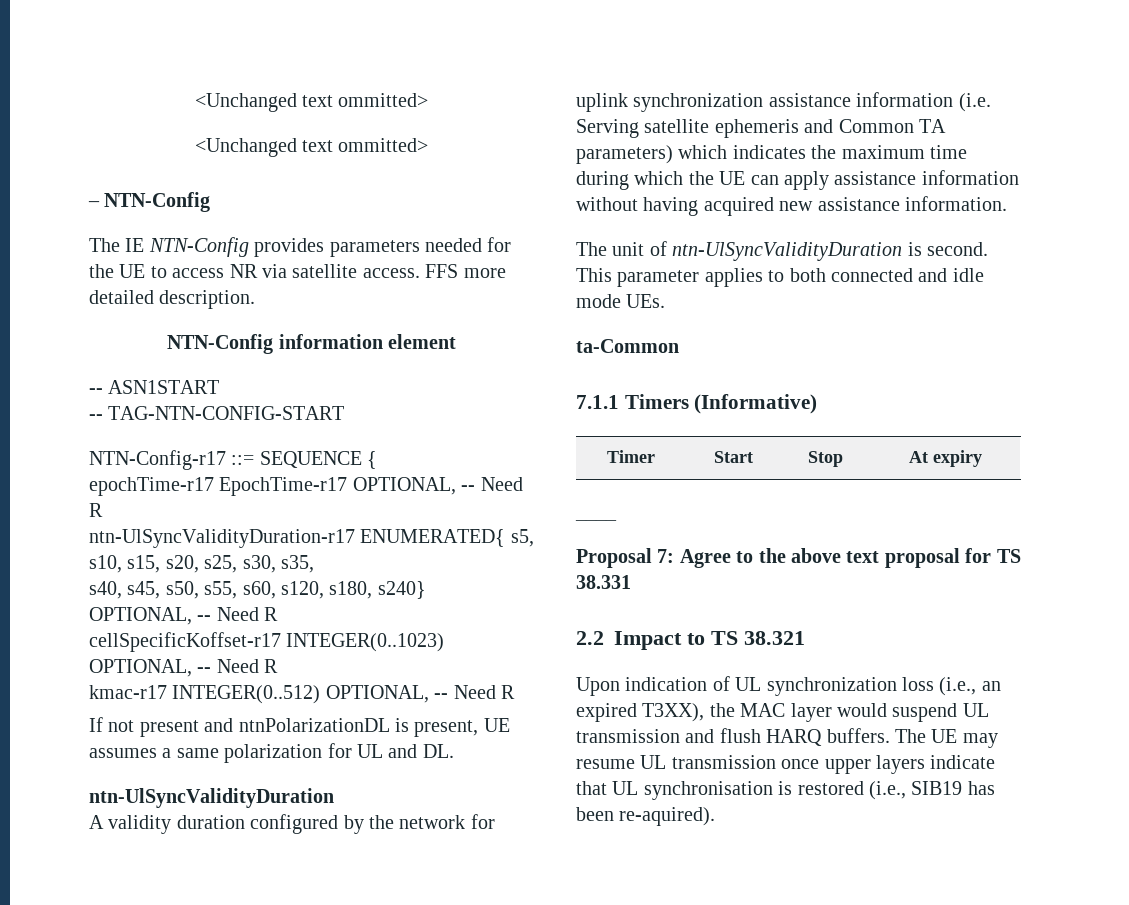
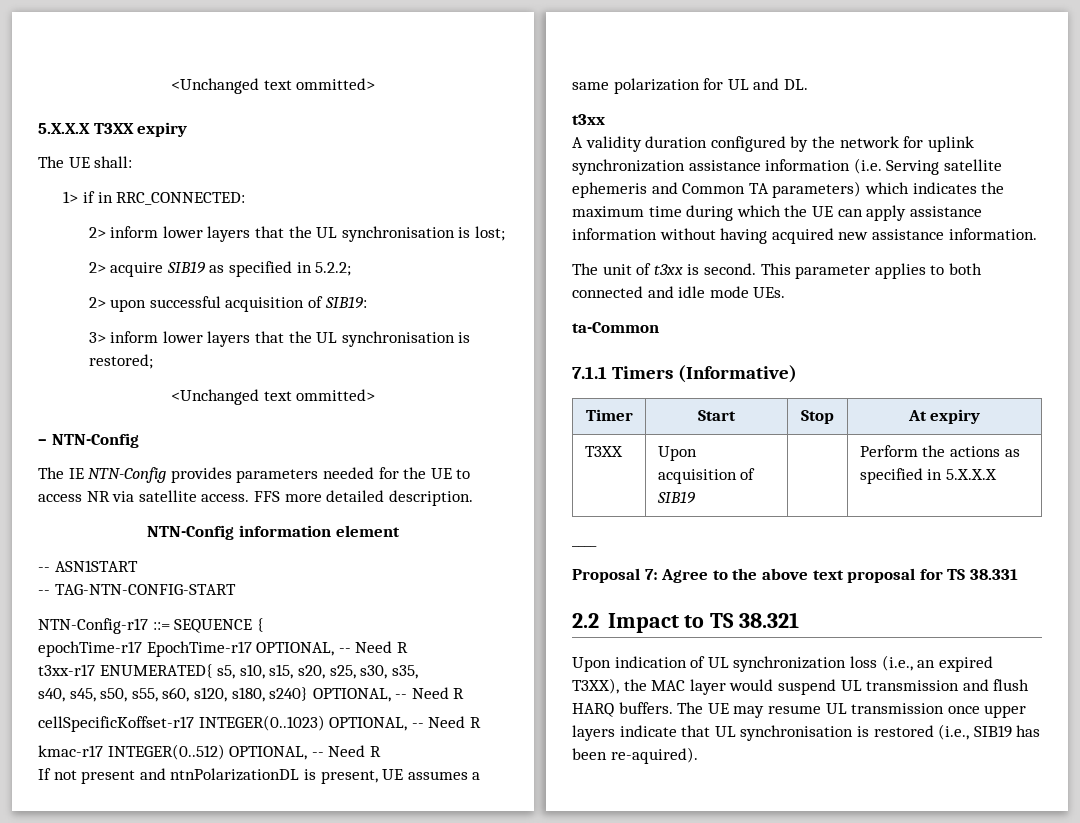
[194,93,429,112] <Unchanged text ommitted> -> [170,78,376,94] [38,122,188,137] [38,156,133,168] [63,191,246,205] [88,226,506,242] [88,261,352,277] [88,296,367,312] [88,331,471,347] [88,354,153,369] <Unchanged text ommitted> // 5.X.X.X T3XX expiry // The UE shall: // 1> if in RRC_CONNECTED: // 2> inform lower layers that the UL synchronisation is lost; // 2> acquire SIB19 as specified in 5.2.2; // 2> upon successful acquisition of SIB19: // 3> inform lower layers that the UL synchronisation is restored;
[89,529,355,548] ntn-UlSyncValidityDuration-r17 -> [38,664,95,676] t3xx-r17
[89,788,334,808] ntn-UlSyncValidityDuration -> [572,114,605,125] t3xx
[672,242,903,261] ntn-UlSyncValidityDuration -> [653,264,683,275] t3xx
(982, 458) none -> [584,446,623,457] [657,446,697,461] [657,468,756,484] [656,491,695,504] [859,445,1020,457] [859,468,997,484] // T3XX | Upon acquisition of SIB19 | | Perform the actions as specified in 5.X.X.X

